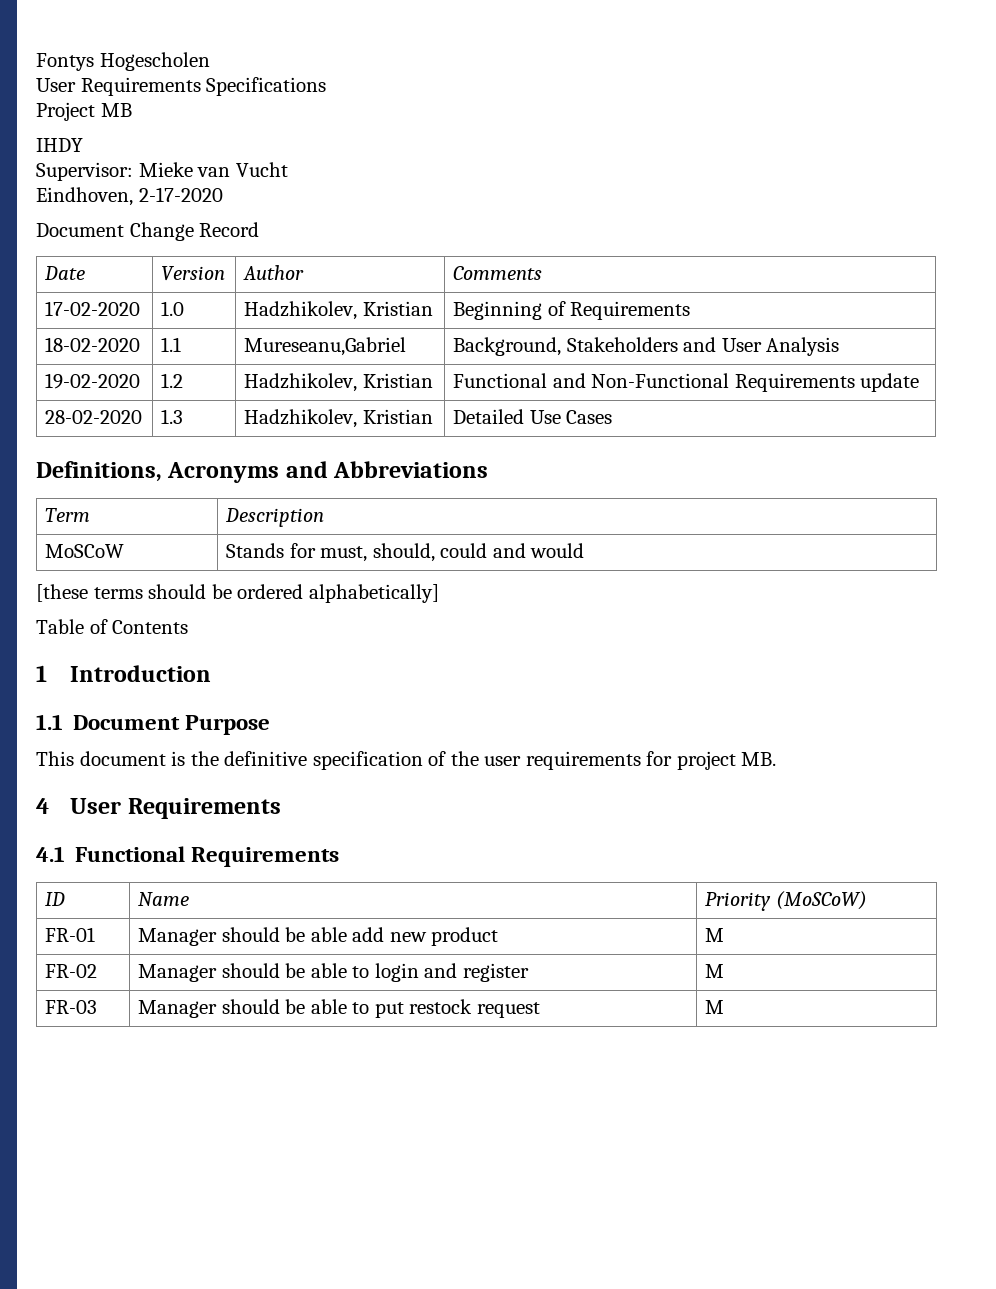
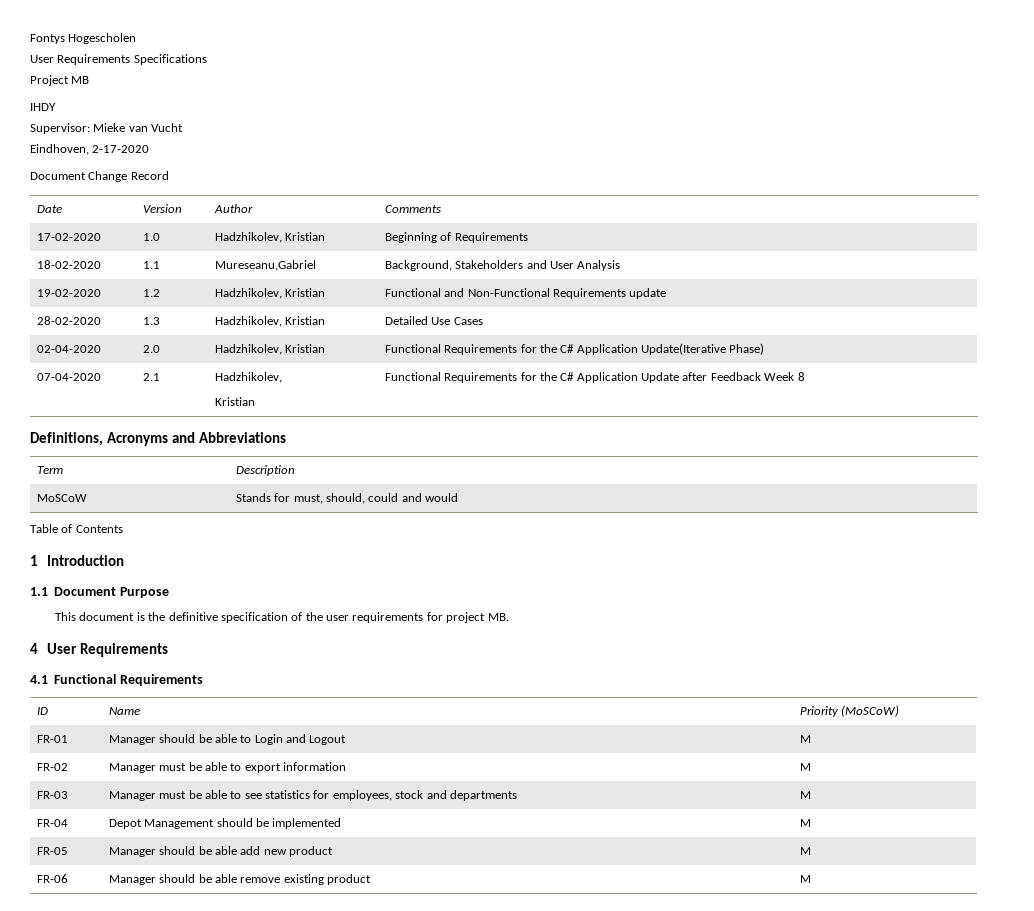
(613, 417) none -> [36,345,101,353] [142,345,160,353] [214,344,326,355] [384,343,765,355] [36,373,101,381] [142,373,160,381] [214,372,282,383] [214,397,255,406] [384,372,805,383] // 02-04-2020 | 2.0 | Hadzhikolev, Kristian | Functional Requirements for the C# Application Update(Iterative Phase) // 07-04-2020 | 2.1 | Hadzhikolev, // Kristian | Functional Requirements for the C# Application Update after Feedback Week 8
[36,584,439,603] // [these terms should be ordered alphabetically] -> (459, 497) none
(96, 934) none -> [108,734,347,745] [799,735,811,743] [36,763,68,771] [108,762,347,773] [799,763,811,771] [36,791,68,799] [108,790,517,801] [799,791,811,799] [36,819,68,827] [108,818,342,829] [799,819,811,827] [36,847,68,855] | Manager should be able to Login and Logout | M // FR-02 | Manager must be able to export information | M // FR-03 | Manager must be able to see statistics for employees, stock and departments | M // FR-04 | Depot Management should be implemented | M // FR-05
[45,964,98,978] [138,963,529,982] [705,964,725,978] [45,1000,98,1014] [138,999,540,1018] FR-02 | Manager should be able to login and register | M // FR-03 | Manager should be able to put restock request -> [36,874,68,883] [108,874,372,885] FR-06 | Manager should be able remove existing product

